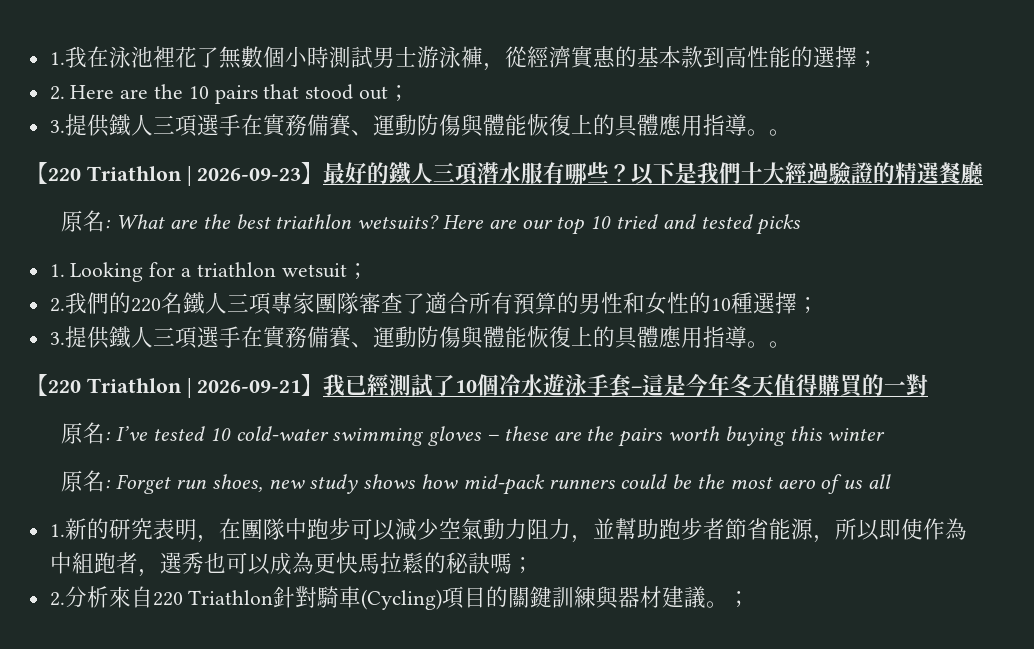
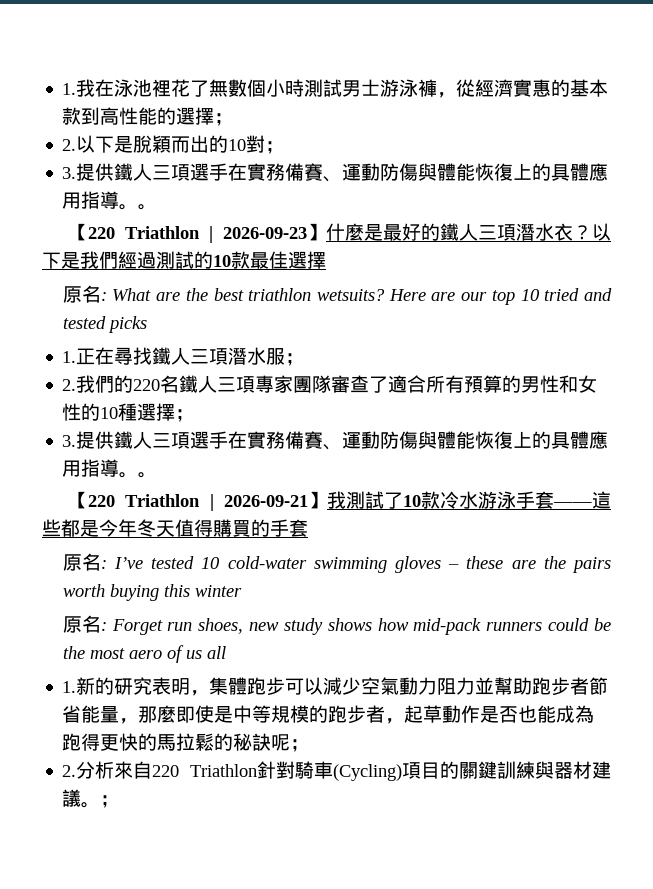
[70,84,389,104] Here are the 10 pairs that stood out -> [76,135,266,153] 以下是脫穎而出的10對
(324, 173) none -> [325,223,383,241] 什麼是
[521,162,610,184] 服有哪些 -> [554,223,573,241] 衣
[741,162,985,185] 十大經過驗證的精選餐廳 -> [118,251,326,269] 經過測試的10款最佳選擇
[70,262,347,282] Looking for a triathlon wetsuit -> [76,347,286,365] 正在尋找鐵人三項潛水服
[345,374,390,396] 已經 -> (346, 500) none
[477,373,665,397] 個冷水遊泳手套–這 -> [421,491,611,509] [42,519,80,537] 款冷水游泳手套——這些都
[884,374,929,396] 一對 -> [270,519,308,537] 手套
[218,518,307,540] 在團隊中 -> [209,677,248,695] 集體
[570,535,593,543] ， -> (476, 686) none
[790,518,967,543] [49,552,358,577] 源，所以即使作為中組跑者，選秀也可以成為更快 -> [100,705,595,724] [62,733,158,751] 量，那麼即使是中等規模的跑步者，起草動作是否也能成為跑得更快的
[489,553,512,574] 嗎 -> [271,734,291,751] 呢

